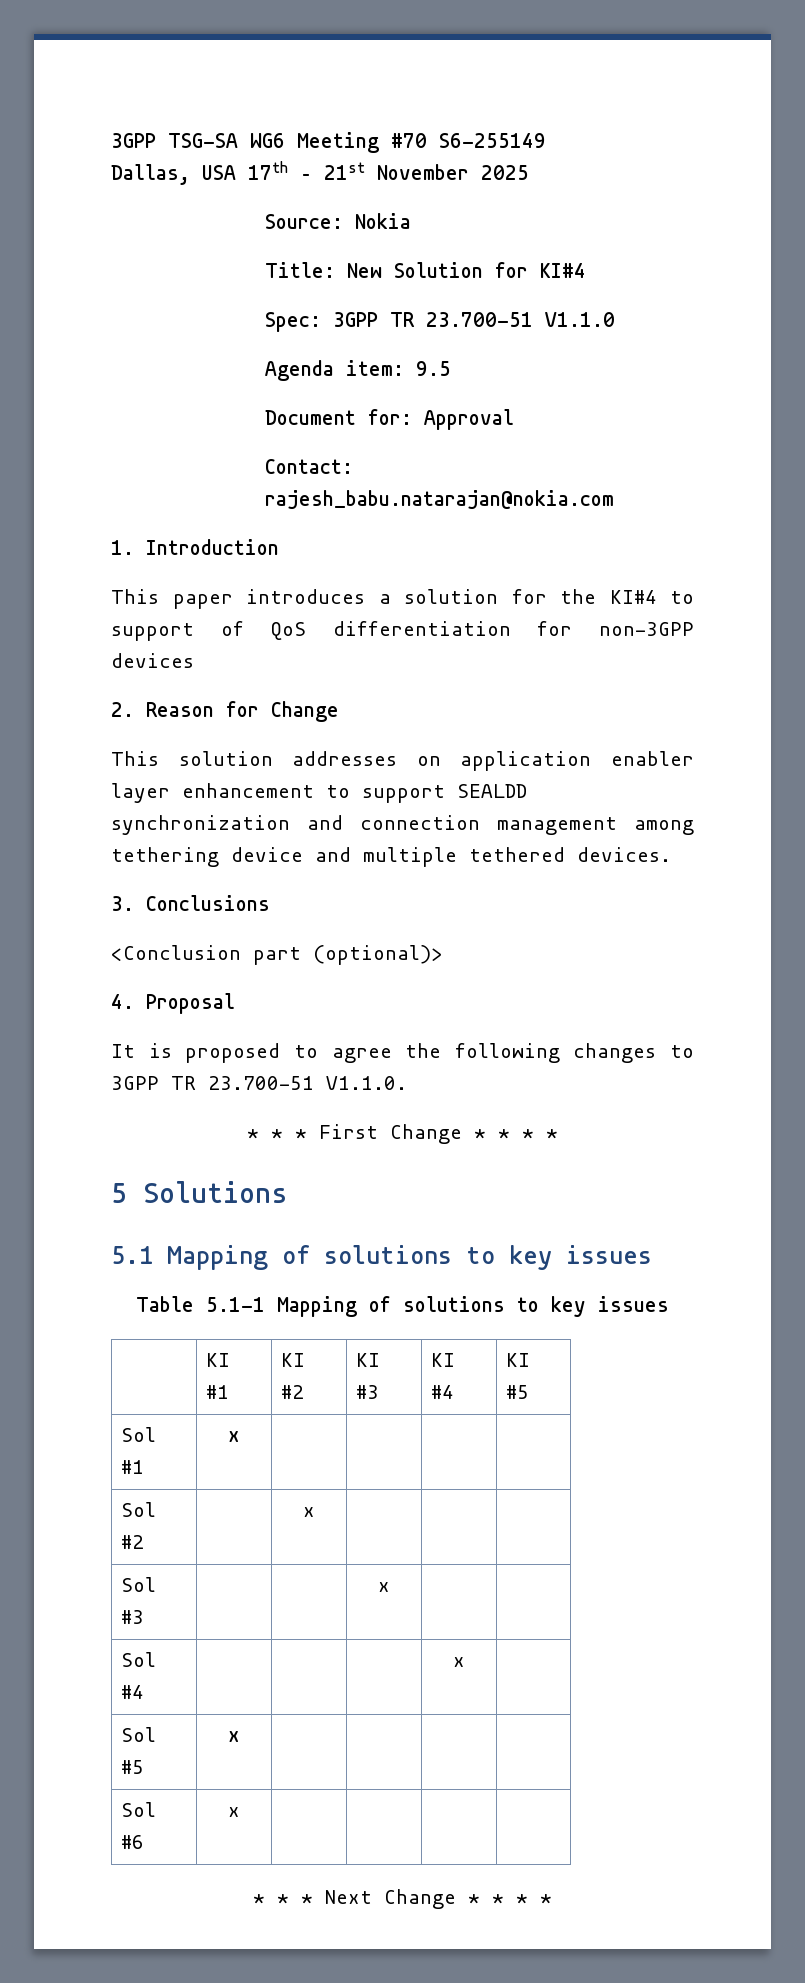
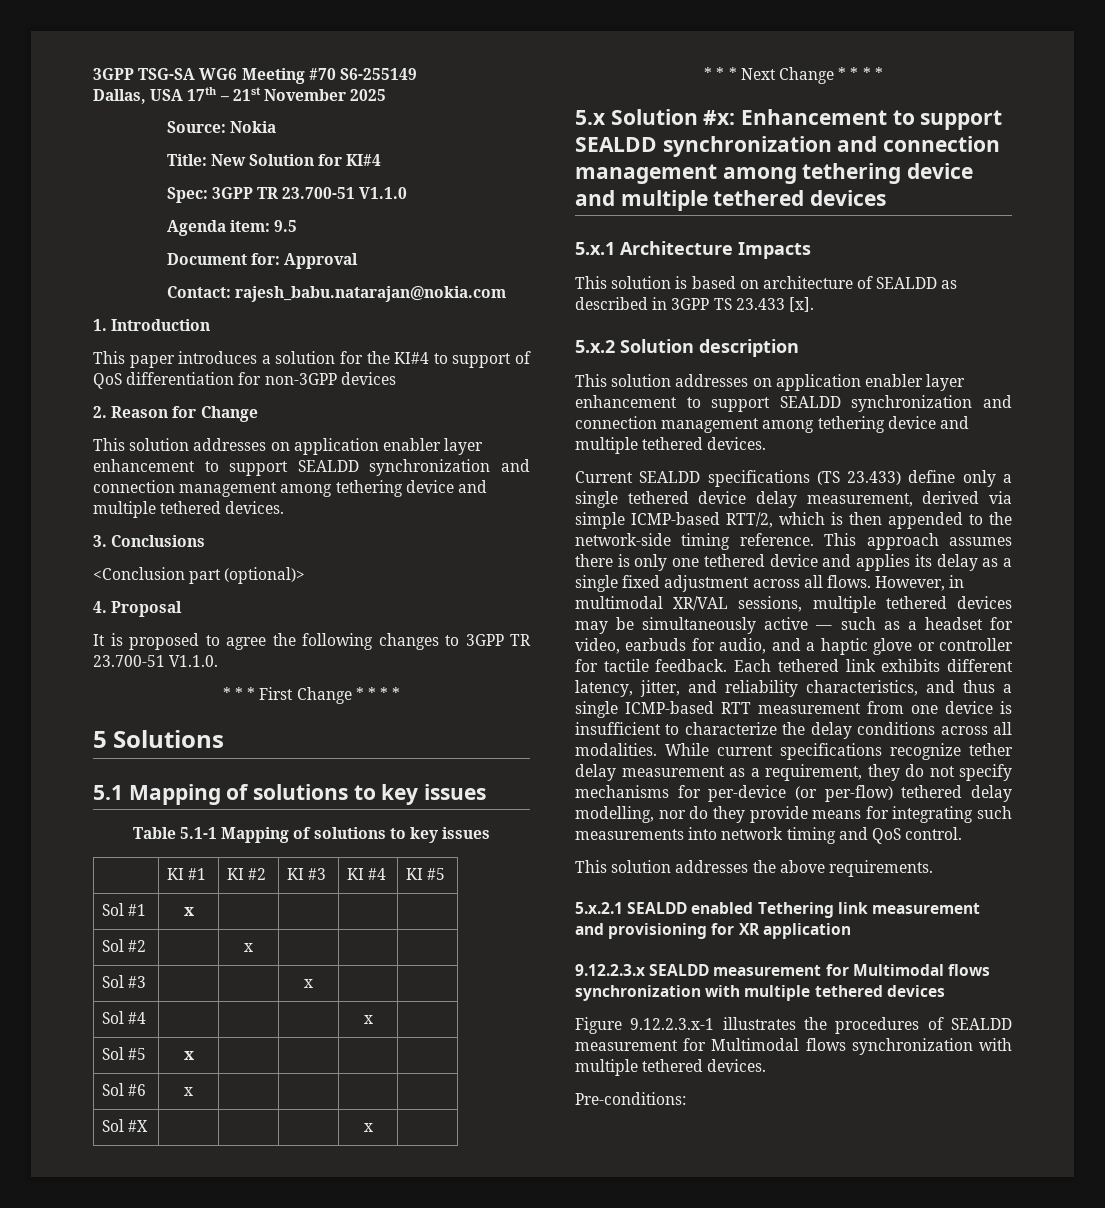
(240, 1812) none -> [102,1119,149,1132] [363,1123,373,1132] // Sol #X | | | | x |
(552, 1899) none -> [575,109,1003,130] [575,136,1001,157] [575,163,974,184] [575,190,887,211] [575,241,811,259] [575,276,958,289] [575,297,814,312] [575,339,799,357] [575,374,966,391] [575,395,1012,412] [575,416,969,433] [575,437,767,454] [575,470,1012,487] [575,491,1012,508] [575,512,1012,529] [575,533,1012,550] [575,554,1013,571] [575,575,965,592] [575,596,1012,613] [575,617,1013,634] [575,638,1013,655] [575,659,1013,672] [575,680,1012,697] [575,701,1012,718] [575,722,1012,739] [575,743,1013,760] [575,764,1012,781] [575,785,1012,802] [575,806,1012,823] [575,827,963,844] [575,860,933,877] [575,902,980,918] [575,923,851,939] [575,964,990,976] [575,985,945,1001] [575,1017,1012,1034] [575,1038,1012,1055] [575,1059,767,1076] [575,1092,686,1105] // 5.x Solution #x: Enhancement to support SEALDD synchronization and connection management among tethering device and multiple tethered devices // 5.x.1 Architecture Impacts // This solution is based on architecture of SEALDD as described in 3GPP TS 23.433 [x]. // 5.x.2 Solution description // This solution addresses on application enabler layer enhancement to support SEALDD synchronization and connection management among tethering device and multiple tethered devices. // Current SEALDD specifications (TS 23.433) define only a single tethered device delay measurement, derived via simple ICMP-based RTT/2, which is then appended to the network-side timing reference. This approach assumes there is only one tethered device and applies its delay as a single fixed adjustment across all flows. However, in multimodal XR/VAL sessions, multiple tethered devices may be simultaneously active — such as a headset for video, earbuds for audio, and a haptic glove or controller for tactile feedback. Each tethered link exhibits different latency, jitter, and reliability characteristics, and thus a single ICMP-based RTT measurement from one device is insufficient to characterize the delay conditions across all modalities. While current specifications recognize tether delay measurement as a requirement, they do not specify mechanisms for per-device (or per-flow) tethered delay modelling, nor do they provide means for integrating such measurements into network timing and QoS control. // This solution addresses the above requirements. // 5.x.2.1 SEALDD enabled Tethering link measurement and provisioning for XR application // 9.12.2.3.x SEALDD measurement for Multimodal flows synchronization with multiple tethered devices // Figure 9.12.2.3.x-1 illustrates the procedures of SEALDD measurement for Multimodal flows synchronization with multiple tethered devices. // Pre-conditions:

